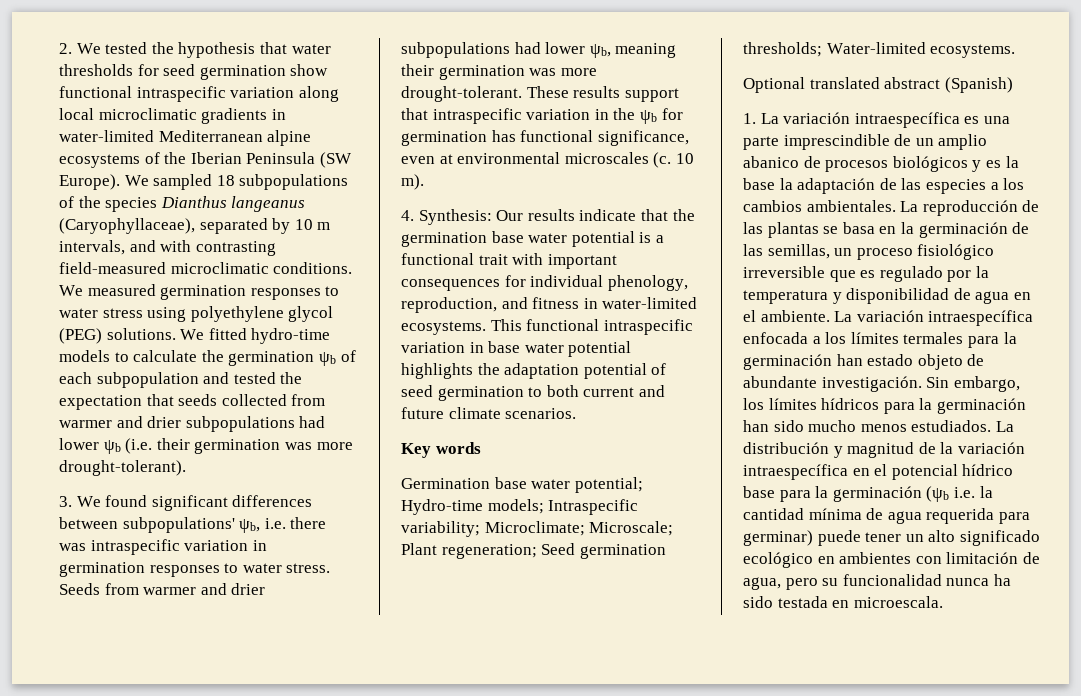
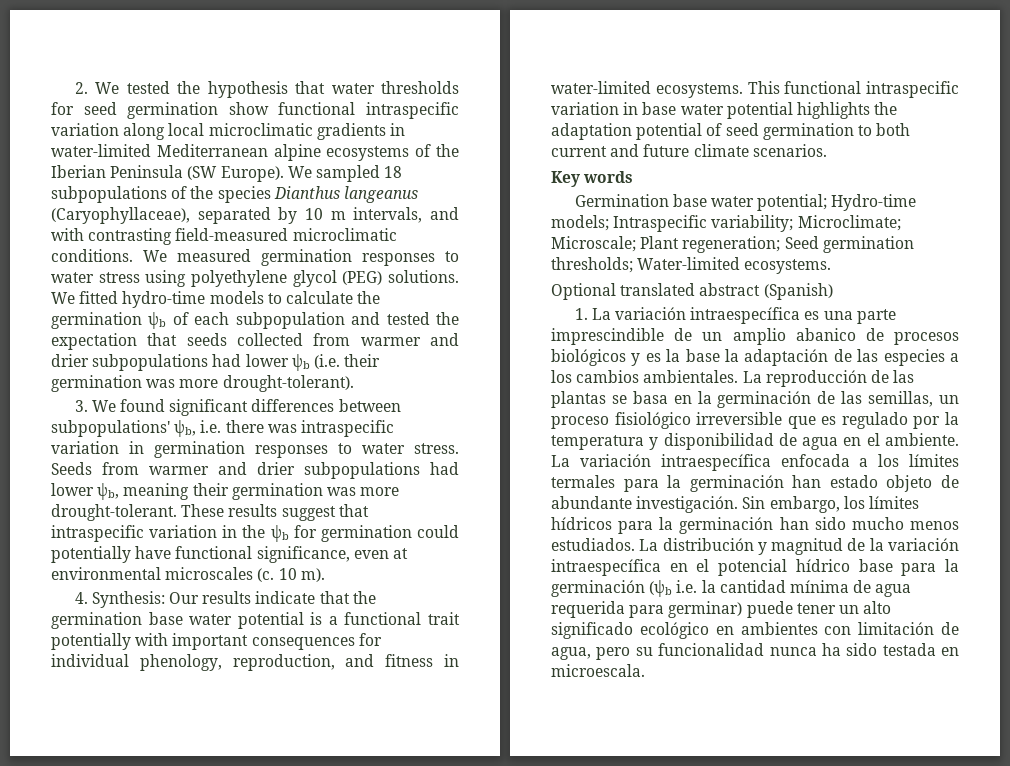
[624,88,679,102] support -> [281,506,336,521] suggest
[491,130,516,142] has -> [417,525,459,538] [51,546,172,563] could potentially have
(508, 259) none -> [51,633,131,650] potentially

